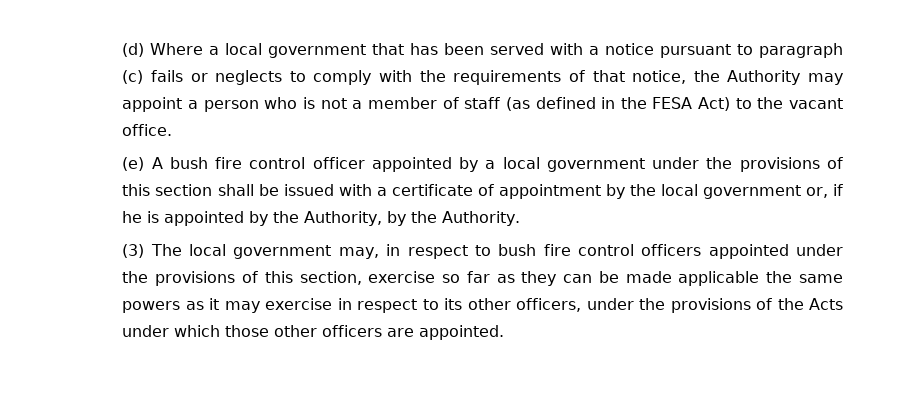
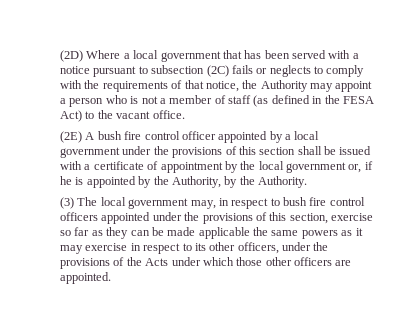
[122,43,145,57] (d) -> [59,50,83,62] (2D)
[758,43,843,58] [122,70,144,84] paragraph (c) -> [151,65,229,77] subsection (2C)
[122,157,145,171] (e) -> [59,131,82,143] (2E)

